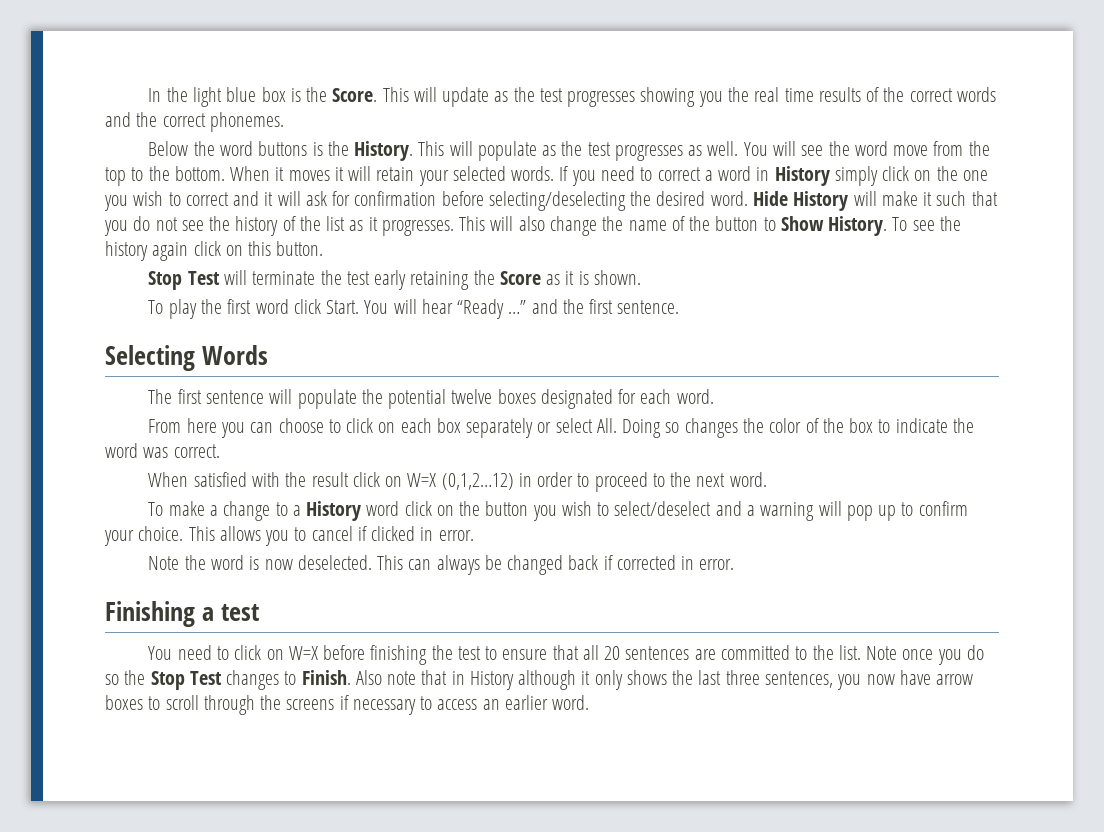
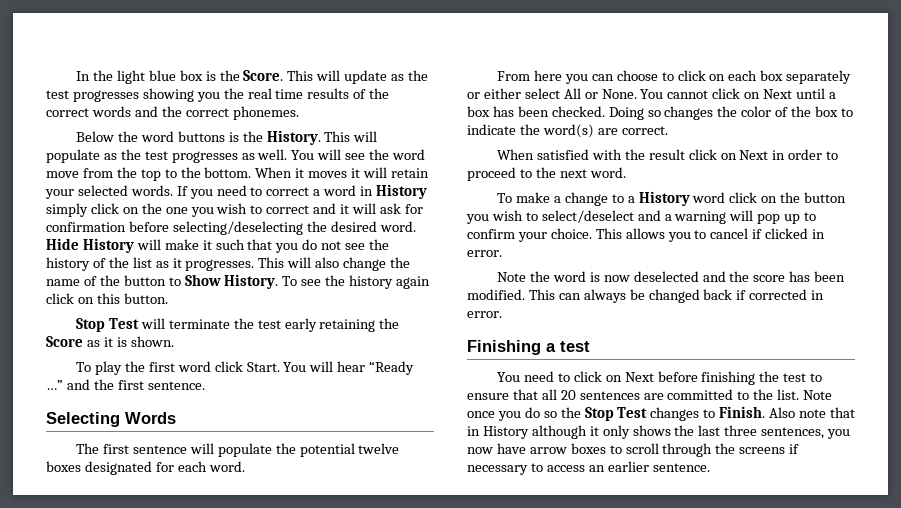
[555,418,617,433] select All. -> [483,88,836,99] [467,106,605,117] either select All or None. You cannot click on Next until a box has been checked.
[105,443,169,458] word was -> [542,124,618,138] word(s) are
[407,473,514,490] W=X (0,1,2…12) -> [739,150,769,160] Next
[297,555,372,570] deselected. -> [633,271,846,282] [467,289,525,300] deselected and the score has been modified.
[288,646,318,660] W=X -> [624,372,654,382] Next
[552,695,590,710] word. -> [652,463,710,472] sentence.

